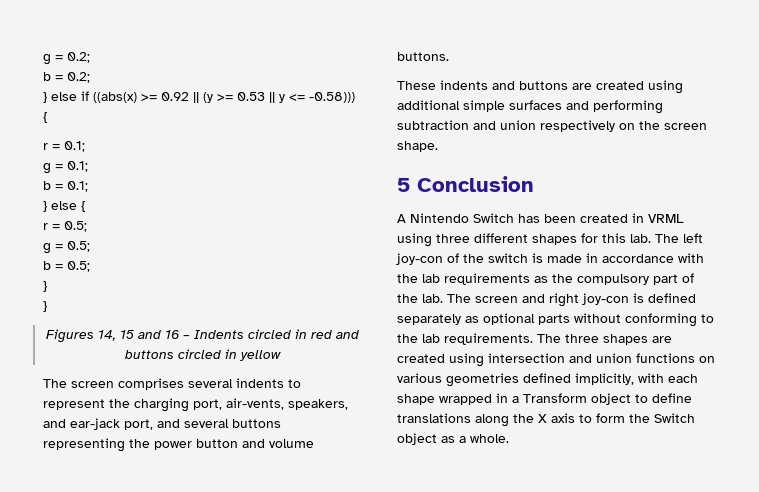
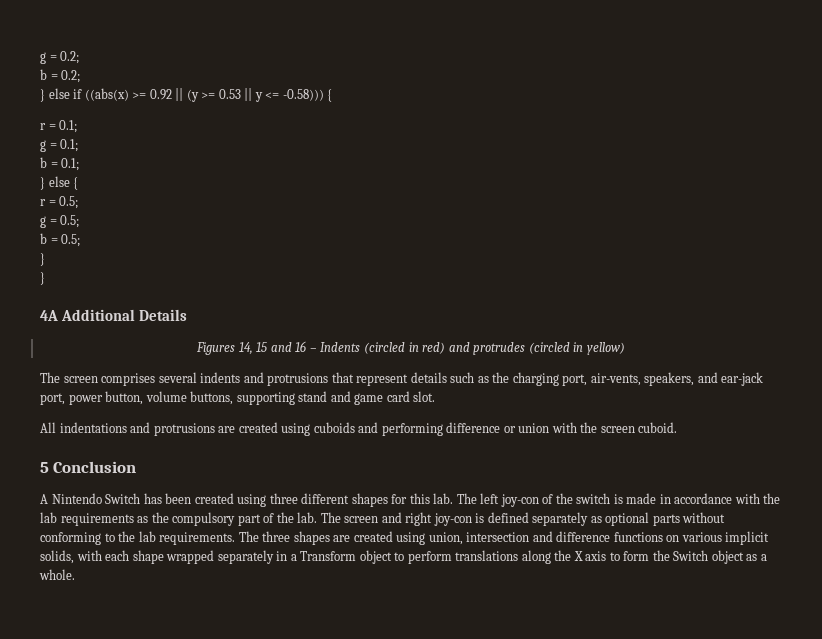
(47, 306) none -> [40,309,188,321] // 4A Additional Details
[248,329,359,339] [125,349,281,361] circled in red and buttons circled in yellow -> [363,342,625,355] (circled in red) and protrudes (circled in yellow)
[288,379,301,388] [43,399,105,410] to represent -> [243,372,489,386] and protrusions that represent details such as
[157,419,281,428] [43,438,314,452] [397,52,449,61] [397,80,683,94] [397,100,663,114] [397,120,635,132] and several buttons representing the power button and volume buttons. // These indents and buttons are created using additional simple surfaces and performing subtraction and union respectively on -> [68,391,436,405] [40,422,577,436] power button, volume buttons, supporting stand and game card slot. // All indentations and protrusions are created using cuboids and performing difference or union with
[397,141,438,152] shape. -> [638,422,678,433] cuboid.
[632,213,684,223] in VRML -> (234, 498) none
(484, 360) none -> [428,532,463,545] union,
[596,353,632,363] union -> [556,531,611,542] difference
[446,373,634,387] geometries defined implicitly, -> [725,531,770,545] [40,550,74,564] implicit solids,
(492, 399) none -> [217,550,274,564] separately
[652,393,692,403] define -> [407,551,452,564] perform

